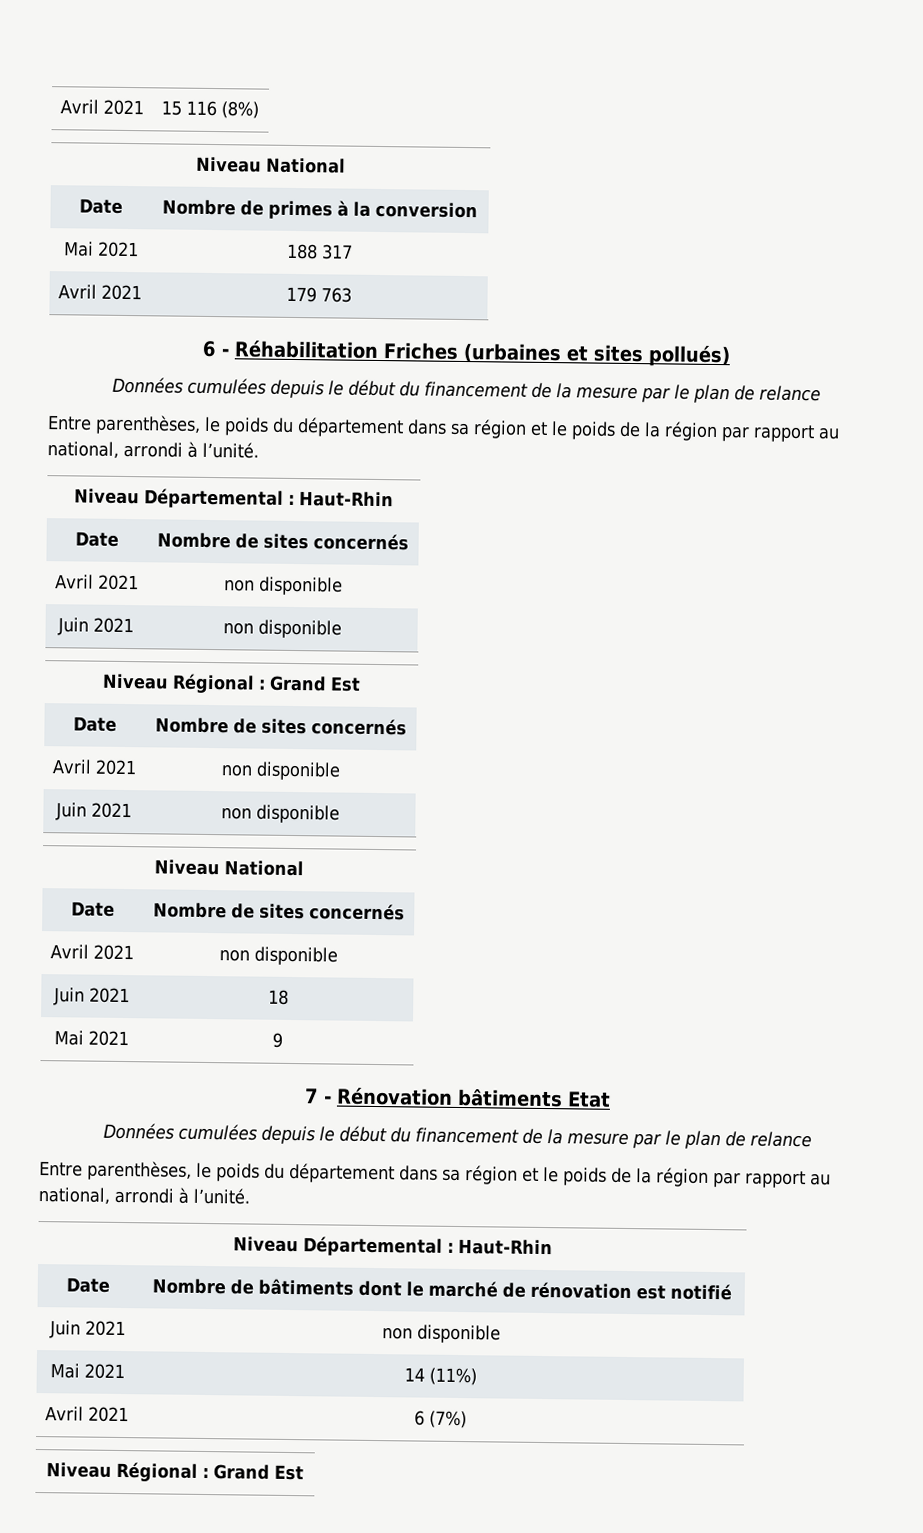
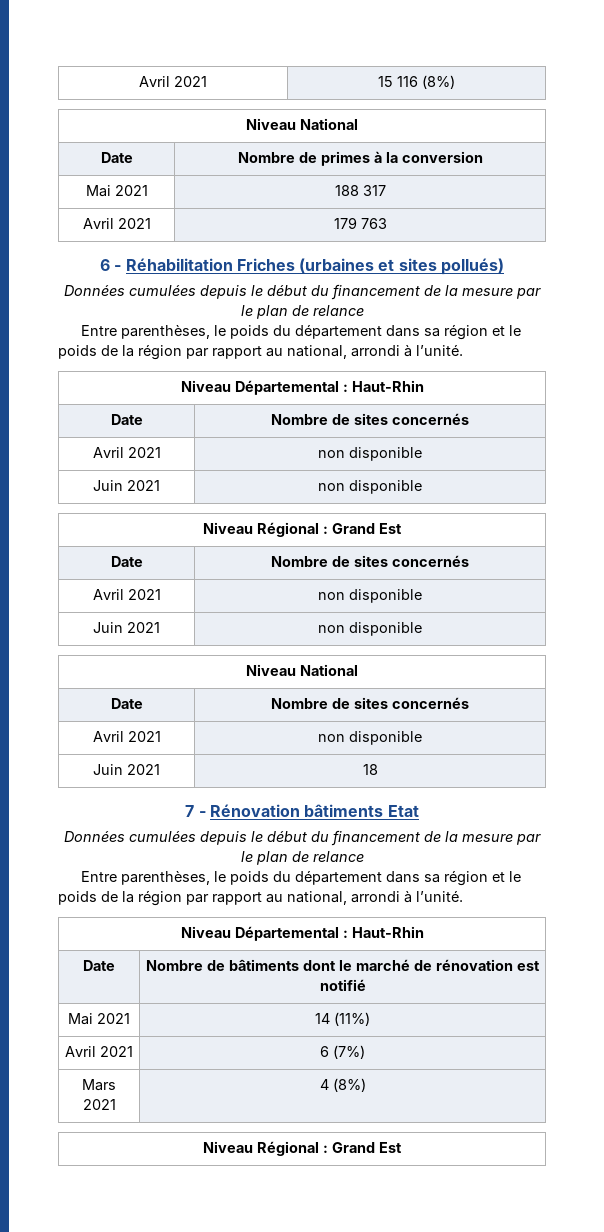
[53,1030,129,1047] [271,1032,283,1048] // Mai 2021 | 9 -> (378, 769) none
[49,1320,126,1339] [382,1324,501,1344] // Juin 2021 | non disponible -> (366, 985) none
(467, 1419) none -> [82,1079,116,1091] [82,1099,116,1110] [319,1078,366,1092] // Mars 2021 | 4 (8%)

